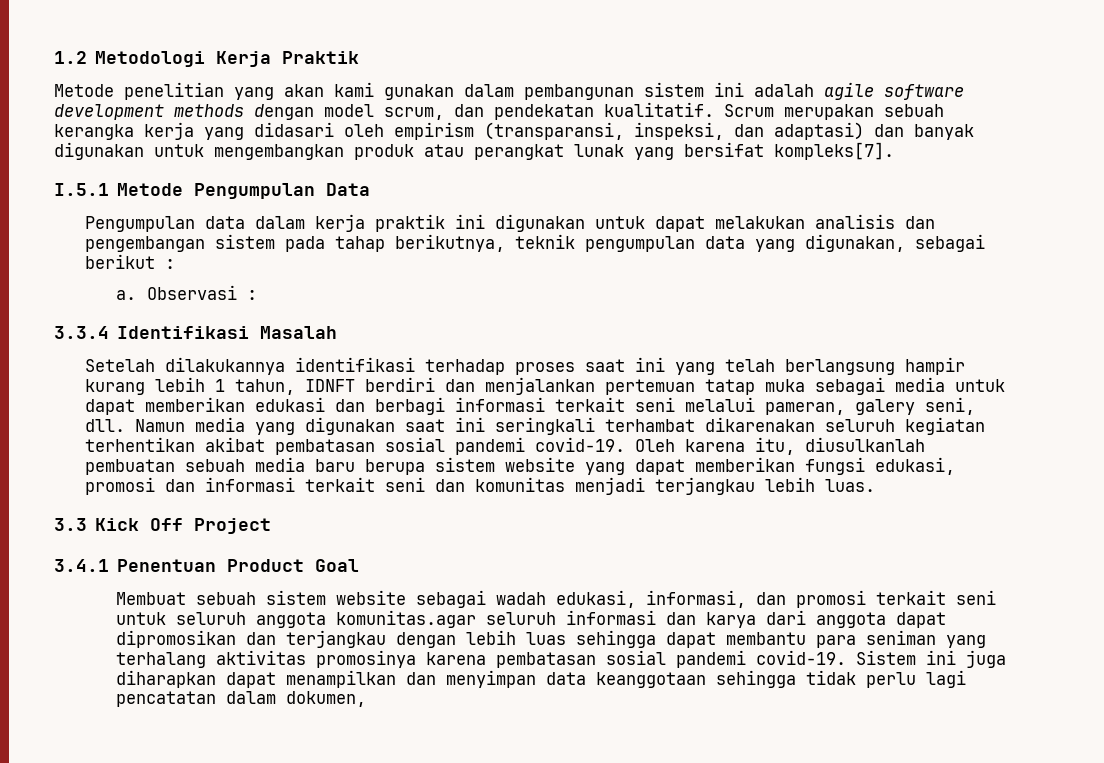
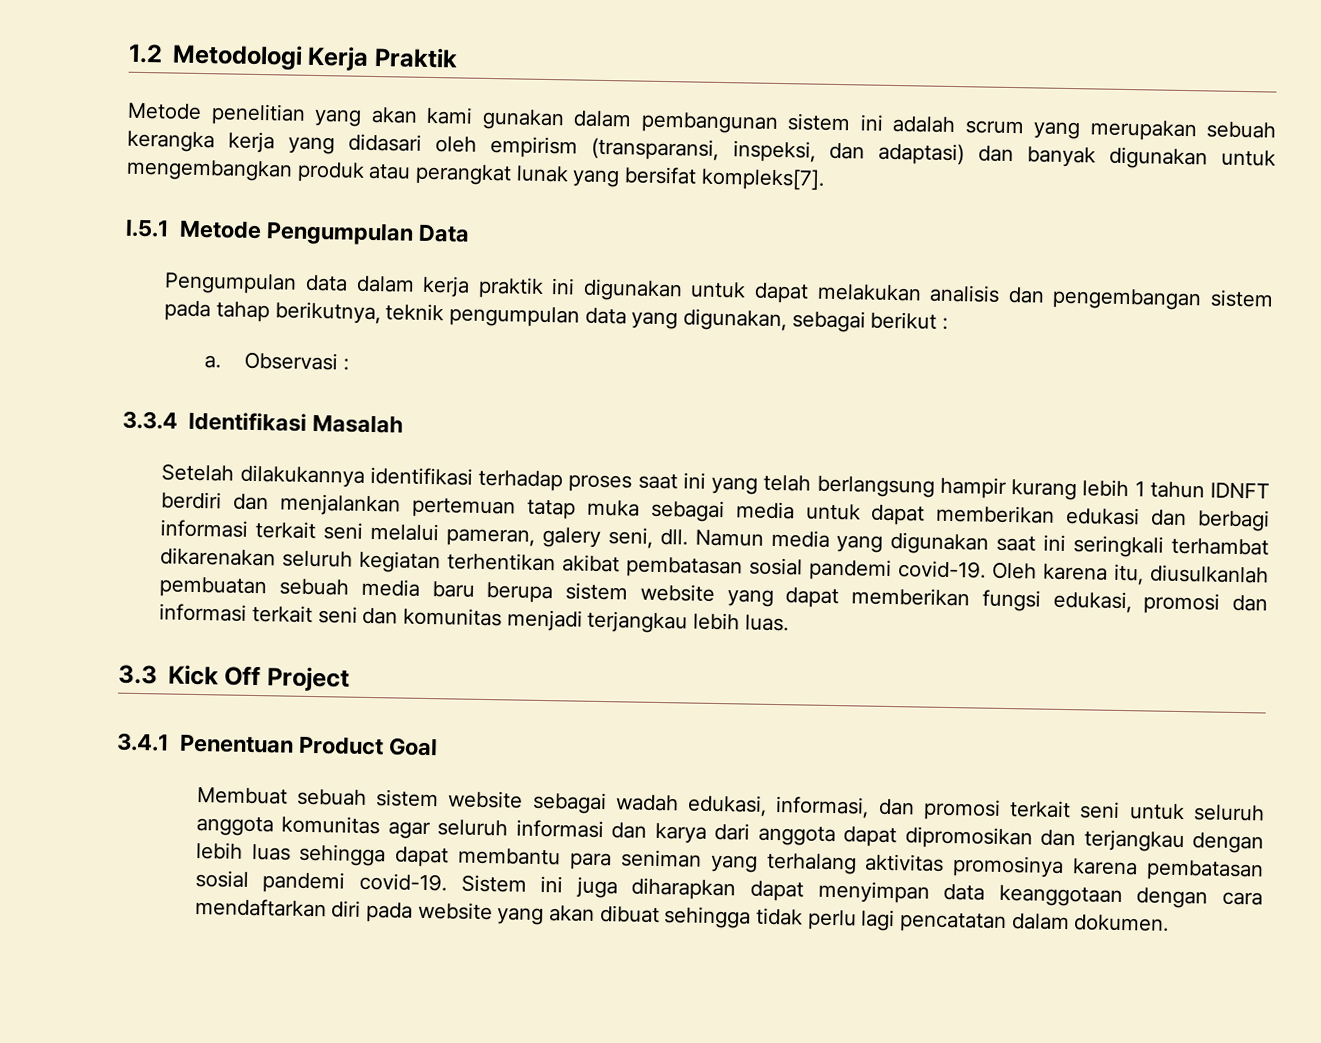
[824,82,964,100] [54,102,774,120] agile software development methods dengan model scrum, dan pendekatan kualitatif. Scrum -> [964,120,1080,140] scrum yang
[234,379,295,395] tahun, -> [1149,481,1205,499] tahun
[335,610,476,628] komunitas.agar -> [281,815,431,840] komunitas agar
[285,670,436,688] menampilkan dan -> (804, 891) none
(706, 680) none -> [1136,887,1263,909] [194,898,660,926] dengan cara mendaftarkan diri pada website yang akan dibuat
[285,691,366,707] dokumen, -> [1074,914,1170,932] dokumen.

